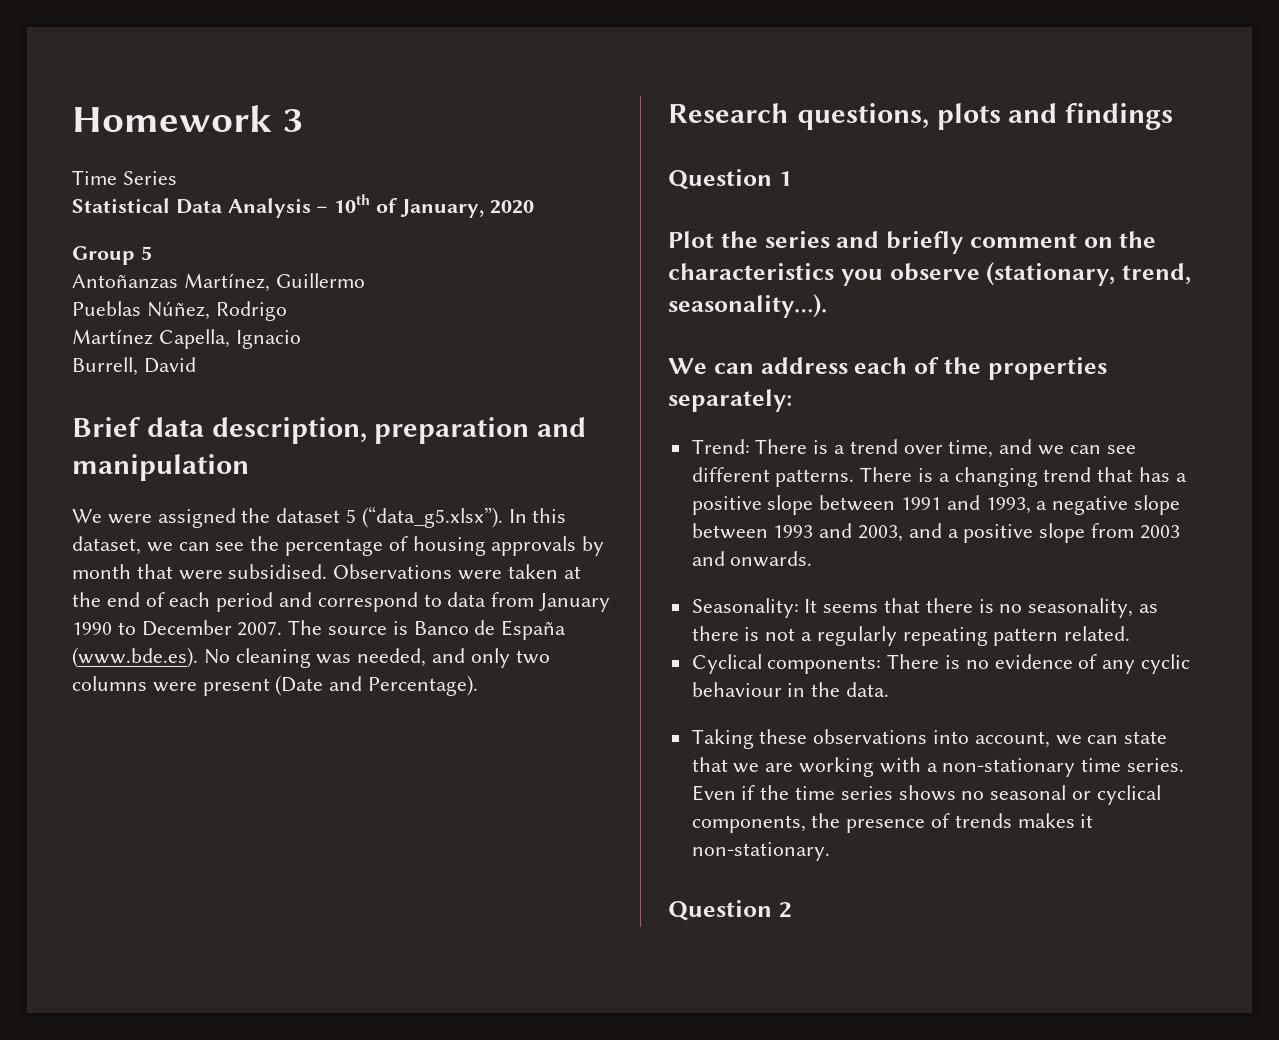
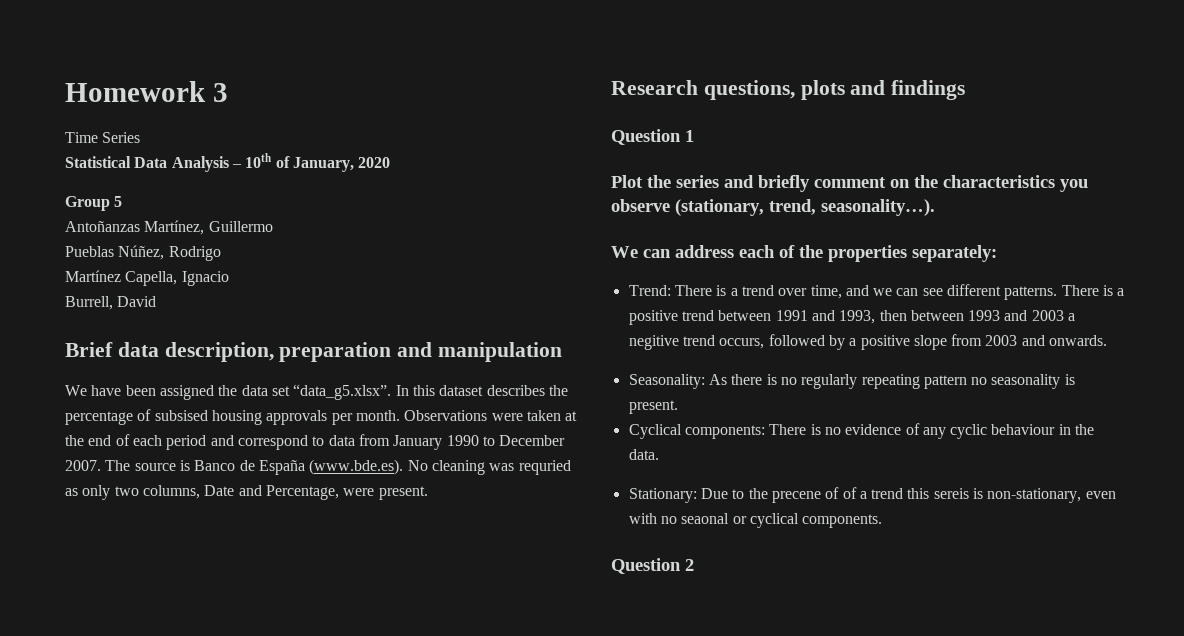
[107,506,567,528] [72,536,245,555] were assigned the dataset 5 (“data_g5.xlsx”). In this dataset, we can see -> [91,384,545,400] have been assigned the data set “data_g5.xlsx”. In this dataset describes
(408, 543) none -> [154,410,208,421] subsised
[582,536,605,556] [72,564,328,580] by month that were subsidised. -> [331,410,400,425] per month.
[357,648,550,668] [72,675,479,696] needed, and only two columns were present (Date and Percentage). -> [518,460,571,475] [65,485,428,500] requried as only two columns, Date and Percentage, were present.
[954,467,1187,487] [691,495,1181,515] [691,523,942,542] changing trend that has a positive slope between 1991 and 1993, a negative slope between 1993 and 2003, and -> [628,310,1076,325] [628,334,845,350] positive trend between 1991 and 1993, then between 1993 and 2003 a negitive trend occurs, followed by
[804,598,1159,618] [691,626,1131,646] It seems that there is no seasonality, as there is not a regularly repeating pattern related. -> [708,374,1075,389] [628,400,678,414] As there is no regularly repeating pattern no seasonality is present.
[691,729,1168,749] [691,757,1185,777] [691,785,1161,805] [691,813,1094,833] [691,842,830,861] Taking these observations into account, we can state that we are working with a non-stationary time series. Even if the time series shows no seasonal or cyclical components, the presence of trends makes it non-stationary. -> [628,487,1116,503] [628,513,883,528] Stationary: Due to the precene of of a trend this sereis is non-stationary, even with no seaonal or cyclical components.

